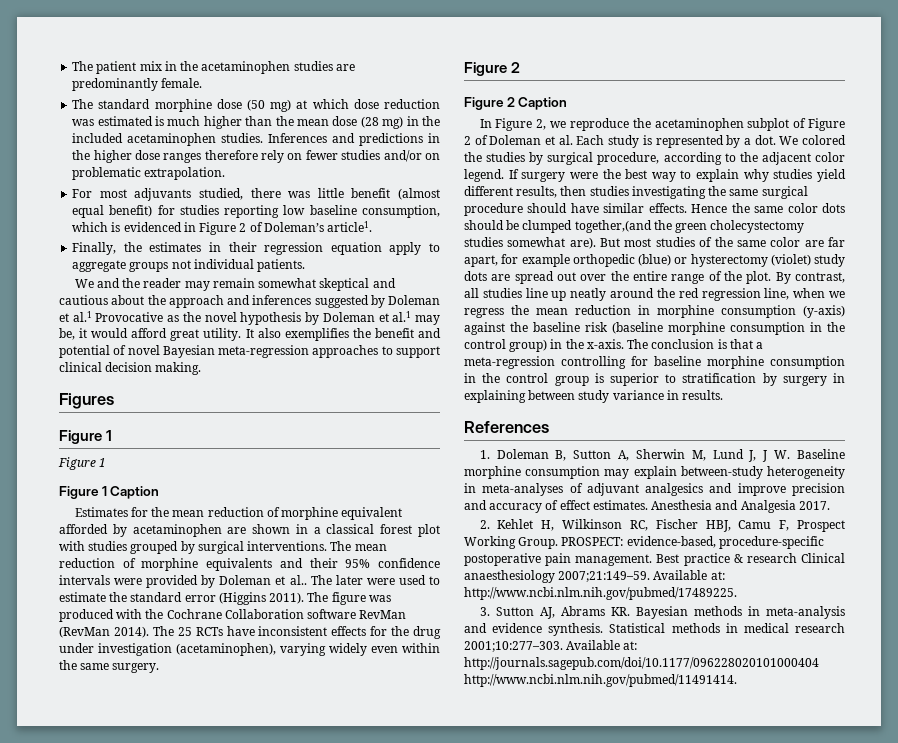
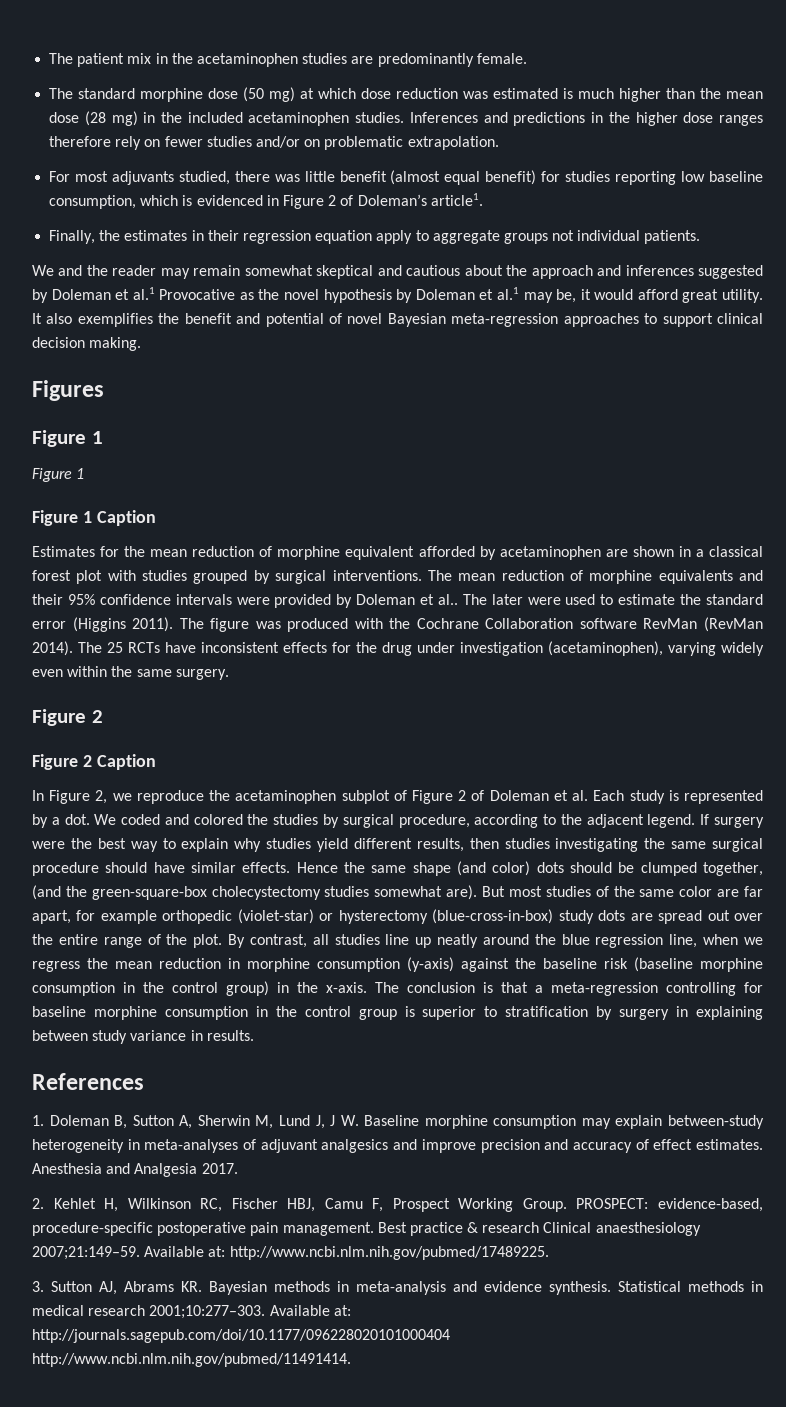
(799, 140) none -> [121,814,189,825] coded and
[814,152,845,162] color -> (644, 821) none
[787,203,818,213] color -> [412,861,531,876] shape (and color)
[574,220,708,233] together,(and the green -> [703,862,763,876] [32,885,207,900] together, (and the green-square-box
[638,254,671,266] (blue) -> [237,909,314,924] (violet-star)
[770,254,811,266] (violet) -> [432,909,554,924] (blue-cross-in-box)
[678,288,699,298] red -> [561,934,590,945] blue

